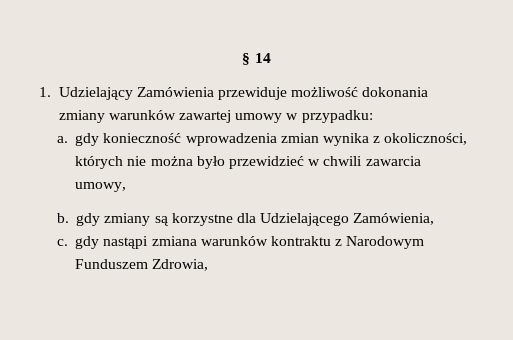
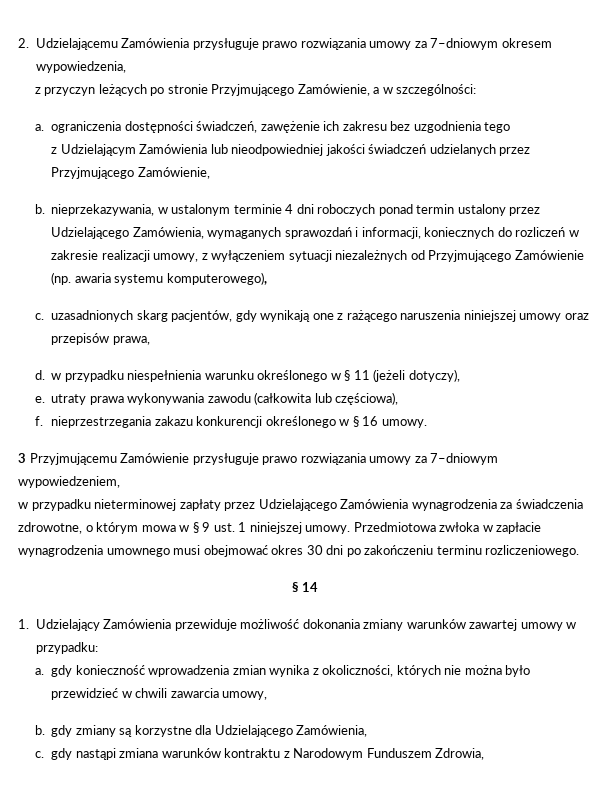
(242, 59) none -> [18,38,552,50] [35,61,126,73] [34,84,477,96] [34,121,511,133] [51,144,531,156] [51,167,210,179] [34,204,541,216] [51,227,579,239] [51,250,584,262] [51,272,267,285] [34,310,589,322] [51,333,150,345] [34,369,460,382] [34,392,399,405] [34,416,427,428] [18,453,499,465] [18,476,120,488] [18,499,583,511] [18,522,542,534] [18,545,580,557] 2. Udzielającemu Zamówienia przysługuje prawo rozwiązania umowy za 7–dniowym okresem wypowiedzenia, // z przyczyn leżących po stronie Przyjmującego Zamówienie, a w szczególności: // a. ograniczenia dostępności świadczeń, zawężenie ich zakresu bez uzgodnienia tego // z Udzielającym Zamówienia lub nieodpowiedniej jakości świadczeń udzielanych przez Przyjmującego Zamówienie, // b. nieprzekazywania, w ustalonym terminie 4 dni roboczych ponad termin ustalony przez Udzielającego Zamówienia, wymaganych sprawozdań i informacji, koniecznych do rozliczeń w zakresie realizacji umowy, z wyłączeniem sytuacji niezależnych od Przyjmującego Zamówienie (np. awaria systemu komputerowego), // c. uzasadnionych skarg pacjentów, gdy wynikają one z rażącego naruszenia niniejszej umowy oraz przepisów prawa, // d. w przypadku niespełnienia warunku określonego w § 11 (jeżeli dotyczy), // e. utraty prawa wykonywania zawodu (całkowita lub częściowa), // f. nieprzestrzegania zakazu konkurencji określonego w § 16 umowy. // 3 Przyjmującemu Zamówienie przysługuje prawo rozwiązania umowy za 7–dniowym wypowiedzeniem, // w przypadku nieterminowej zapłaty przez Udzielającego Zamówienia wynagrodzenia za świadczenia zdrowotne, o którym mowa w § 9 ust. 1 niniejszej umowy. Przedmiotowa zwłoka w zapłacie wynagrodzenia umownego musi obejmować okres 30 dni po zakończeniu terminu rozliczeniowego. //

